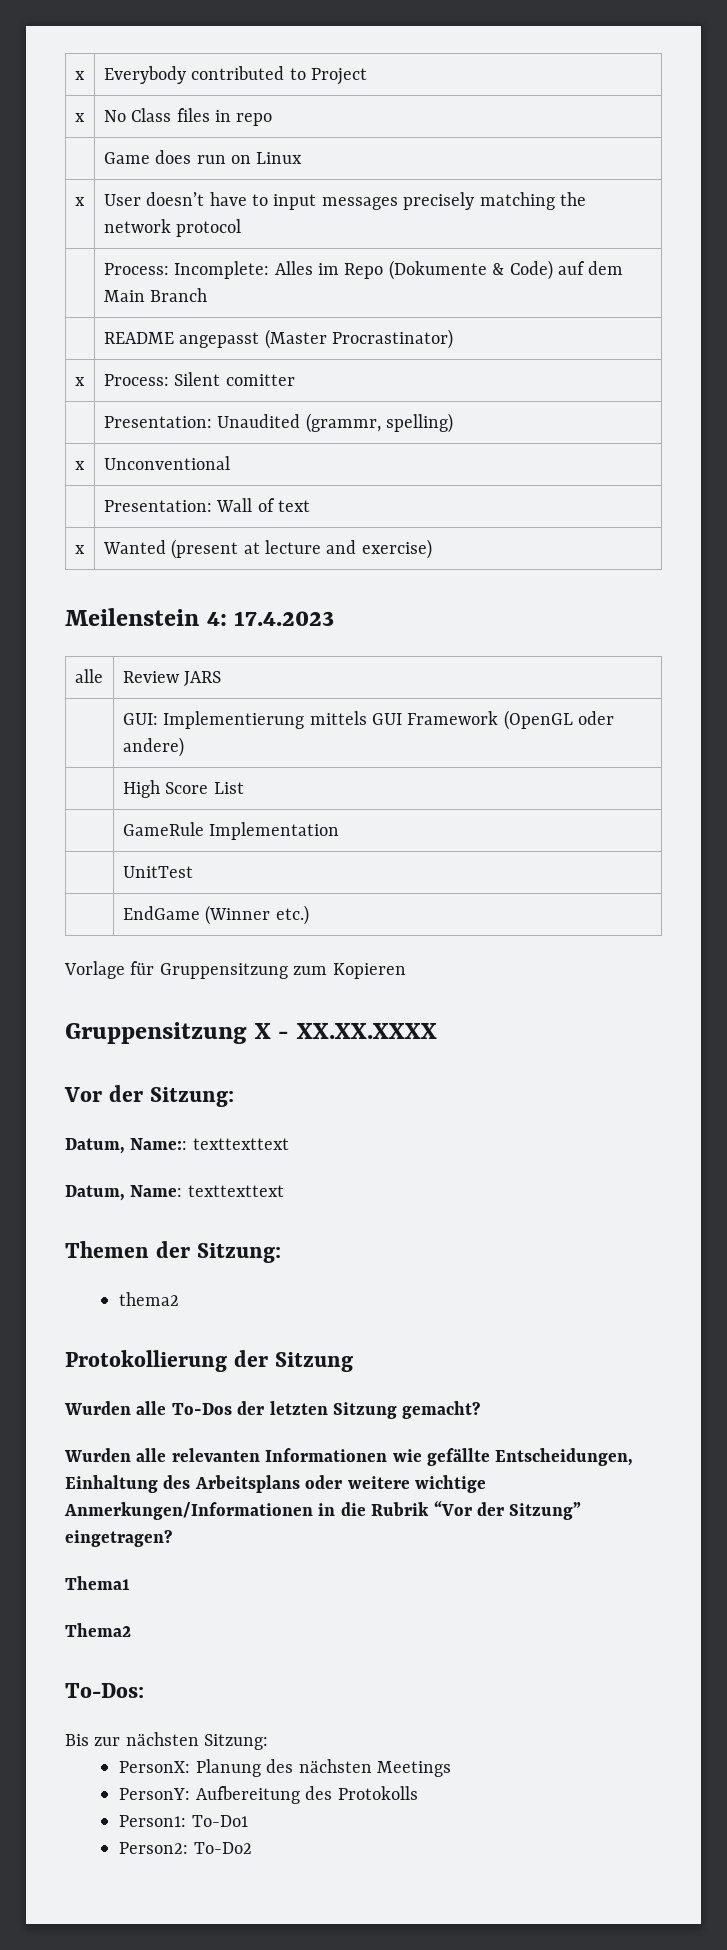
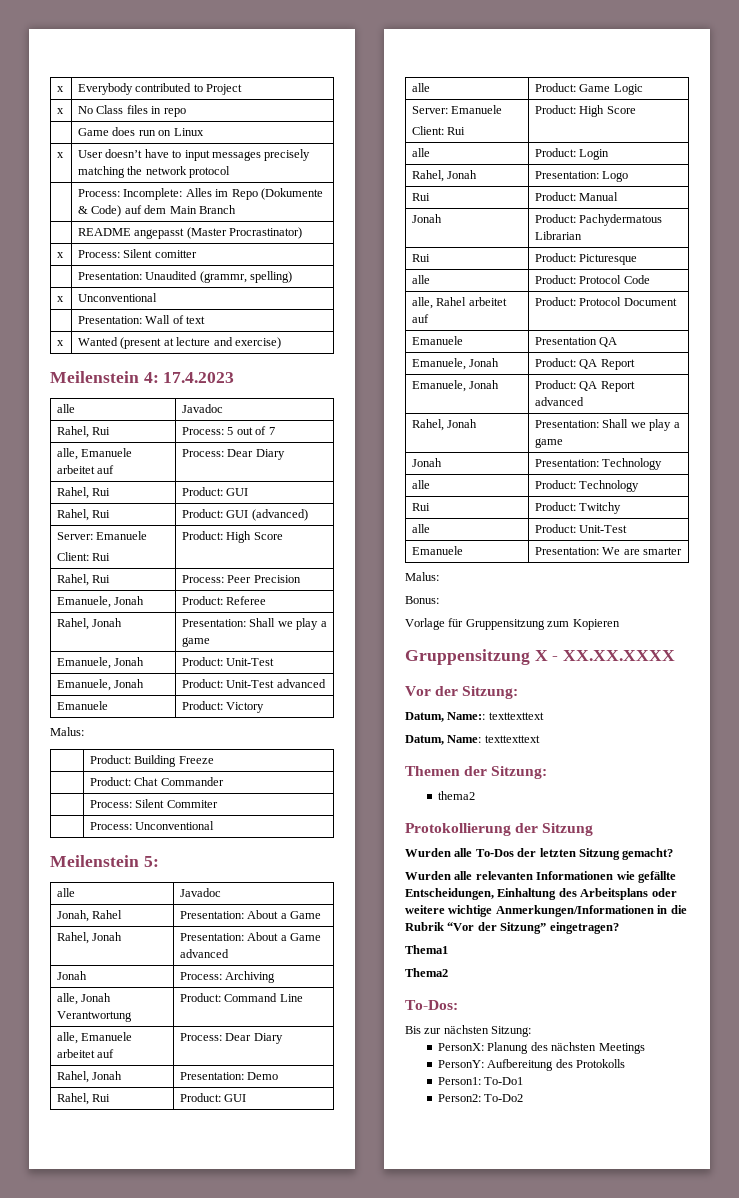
[122,671,222,686] [122,710,615,730] [122,737,184,757] [122,780,244,798] [122,822,340,840] [122,866,193,878] [122,905,309,925] Review JARS // | GUI: Implementierung mittels GUI Framework (OpenGL oder andere) // | High Score List // | GameRule Implementation // | UnitTest // | EndGame (Winner etc.) -> [182,404,224,413] [57,426,111,438] [182,426,275,435] [57,448,133,460] [57,465,115,474] [182,449,285,460] [57,487,111,499] [182,487,249,496] [57,509,111,521] [182,509,308,521] [57,531,148,540] [57,552,111,561] [182,531,283,543] [57,574,111,586] [182,575,301,583] [57,596,145,608] [182,596,267,605] [57,618,123,630] [182,618,327,630] [182,637,211,647] [57,657,145,669] [182,657,275,666] [57,679,145,691] [182,679,326,688] [57,701,109,710] [182,701,265,713] [50,727,84,736] [90,755,214,767] [90,777,224,786] [90,799,218,808] [90,821,215,830] [50,855,159,867] [57,888,76,897] [180,888,222,897] [57,910,123,922] [180,910,322,919] [57,932,123,944] [180,932,322,941] [180,949,230,958] [57,971,88,980] [180,971,276,983] [57,993,112,1005] [57,1011,133,1022] [180,993,303,1002] [57,1032,133,1044] [57,1049,115,1058] [180,1033,283,1044] [57,1071,123,1083] [180,1072,279,1080] [57,1093,111,1105] [180,1093,247,1102] [412,83,431,92] [535,83,643,95] [412,105,503,114] [412,126,466,135] [535,105,636,117] [412,148,431,157] [535,148,610,160] [412,170,478,182] [535,171,629,182] [412,193,431,201] [535,192,619,201] [412,214,443,223] [535,214,663,226] [535,231,583,240] [412,254,431,262] [535,253,638,265] [412,275,431,284] [535,275,650,284] [412,297,507,309] [412,314,430,323] [535,297,677,306] [412,336,464,345] [535,337,618,347] [412,358,500,370] [535,358,635,370] [412,380,500,392] [535,380,635,392] [535,397,585,406] [412,419,478,431] [535,419,680,431] [535,438,564,448] [412,458,443,467] [535,458,663,470] [412,480,431,489] [535,480,640,492] [412,503,431,511] [535,502,622,514] [412,524,431,533] [535,524,628,533] [412,546,464,555] [535,547,683,555] [405,572,439,581] [405,596,439,604] Javadoc // Rahel, Rui | Process: 5 out of 7 // alle, Emanuele arbeitet auf | Process: Dear Diary // Rahel, Rui | Product: GUI // Rahel, Rui | Product: GUI (advanced) // Server: Emanuele // Client: Rui | Product: High Score // Rahel, Rui | Process: Peer Precision // Emanuele, Jonah | Product: Referee // Rahel, Jonah | Presentation: Shall we play a game // Emanuele, Jonah | Product: Unit-Test // Emanuele, Jonah | Product: Unit-Test advanced // Emanuele | Product: Victory // Malus: // | Product: Building Freeze // | Product: Chat Commander // | Process: Silent Commiter // | Process: Unconventional // Meilenstein 5: // alle | Javadoc // Jonah, Rahel | Presentation: About a Game // Rahel, Jonah | Presentation: About a Game advanced // Jonah | Process: Archiving // alle, Jonah Verantwortung | Product: Command Line // alle, Emanuele arbeitet auf | Process: Dear Diary // Rahel, Jonah | Presentation: Demo // Rahel, Rui | Product: GUI // alle | Product: Game Logic // Server: Emanuele // Client: Rui | Product: High Score // alle | Product: Login // Rahel, Jonah | Presentation: Logo // Rui | Product: Manual // Jonah | Product: Pachydermatous Librarian // Rui | Product: Picturesque // alle | Product: Protocol Code // alle, Rahel arbeitet auf | Product: Protocol Document // Emanuele | Presentation QA // Emanuele, Jonah | Product: QA Report // Emanuele, Jonah | Product: QA Report advanced // Rahel, Jonah | Presentation: Shall we play a game // Jonah | Presentation: Technology // alle | Product: Technology // Rui | Product: Twitchy // alle | Product: Unit-Test // Emanuele | Presentation: We are smarter // Malus: // Bonus:

